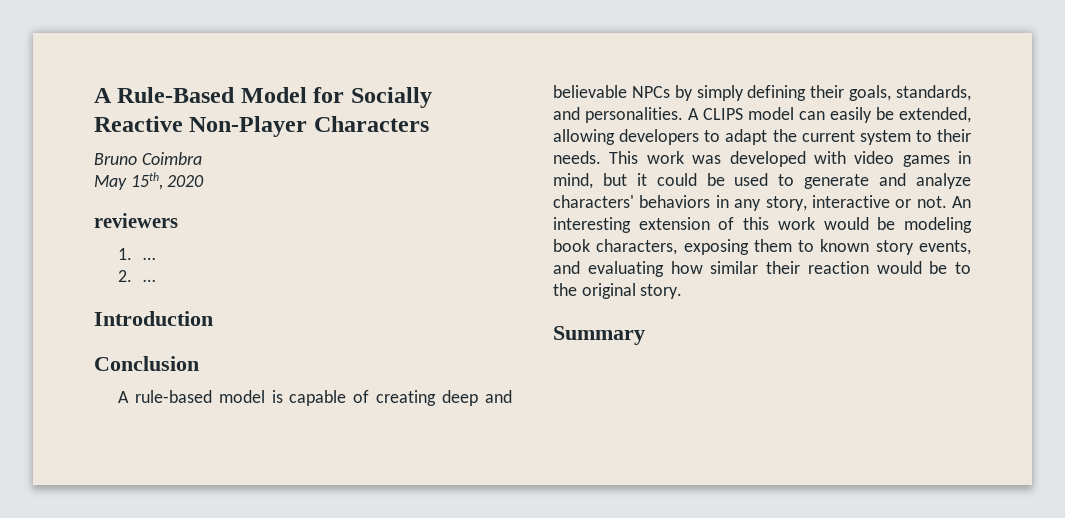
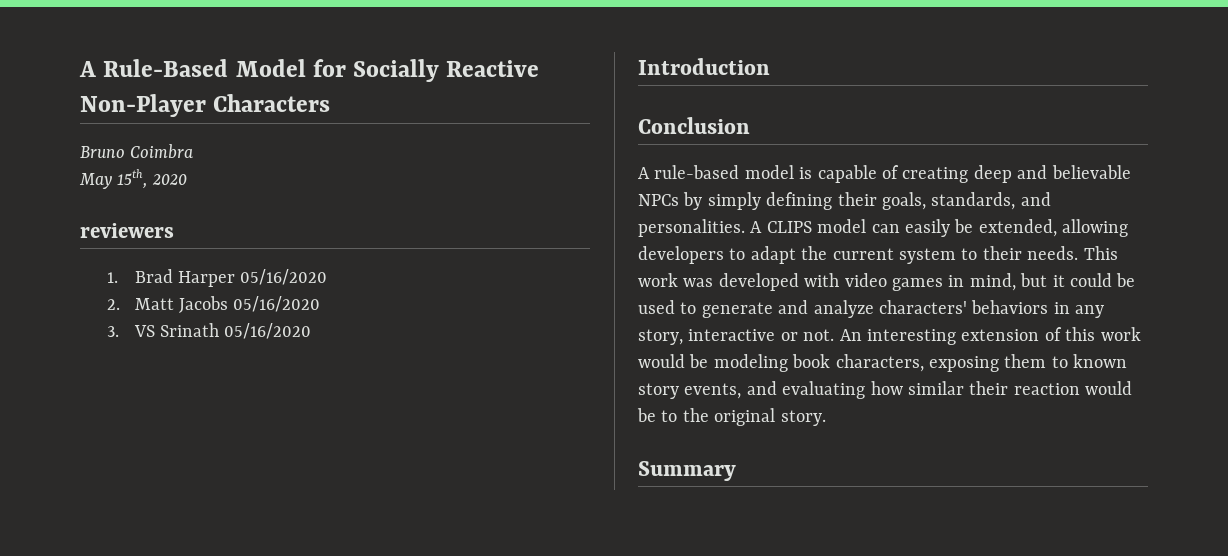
[142,257,155,260] [118,270,155,282] … // 2. … -> [134,269,328,287] [107,296,321,313] [107,323,312,339] Brad Harper 05/16/2020 // 2. Matt Jacobs 05/16/2020 // 3. VS Srinath 05/16/2020

